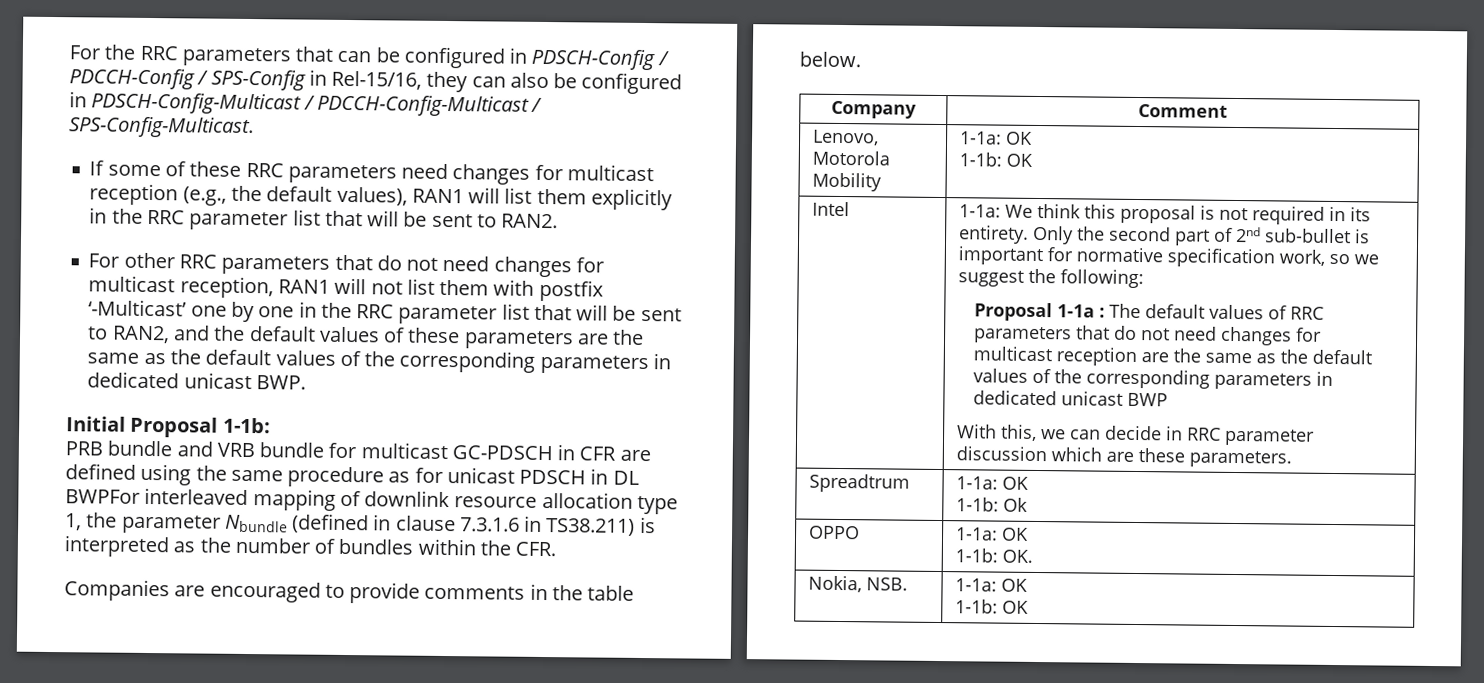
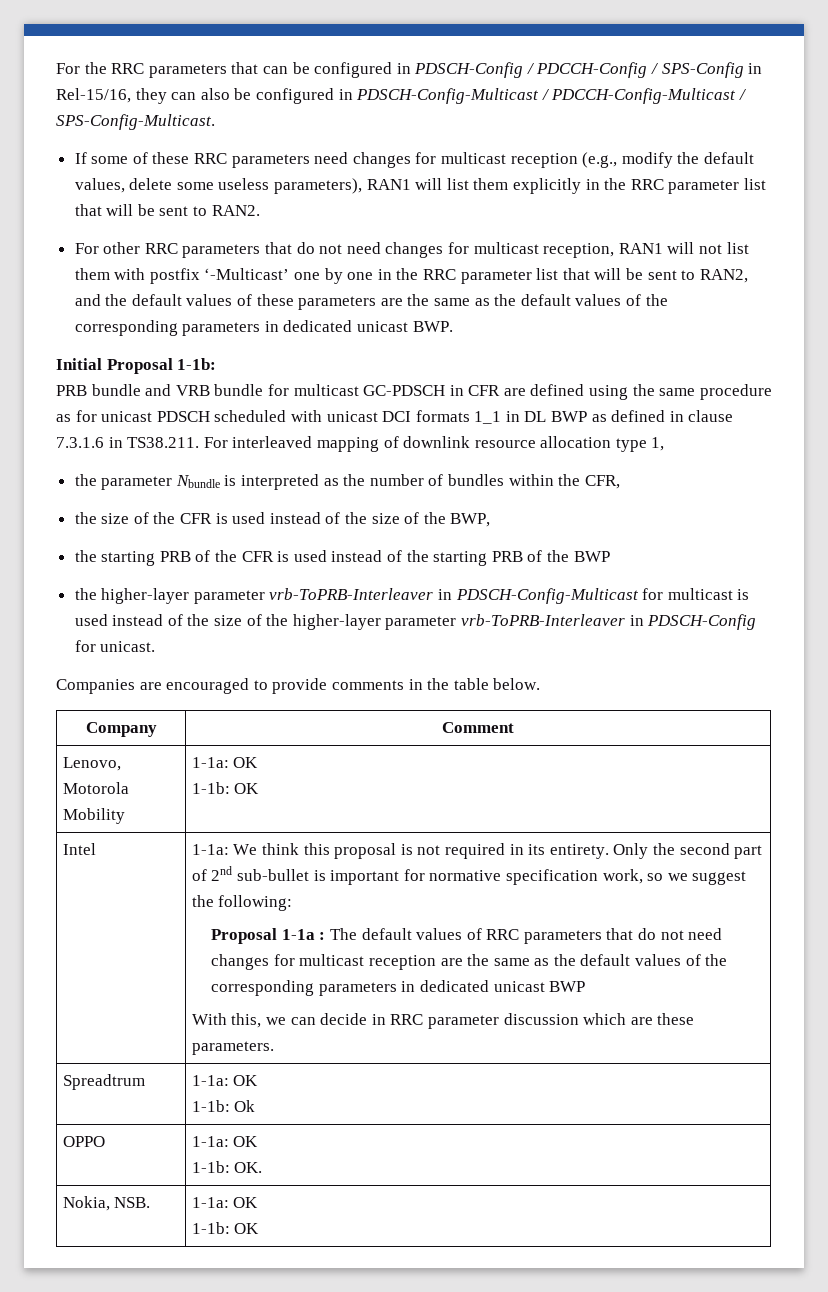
[230,185,408,206] the default values), -> [621,152,754,168] [74,178,363,194] modify the default values, delete some useless parameters),
[590,468,639,485] [65,489,140,504] in DL BWPFor -> [214,410,734,424] [56,437,228,448] scheduled with unicast DCI formats 1_1 in DL BWP as defined in clause 7.3.1.6 in TS38.211. For
(82, 522) none -> (665, 444) //
[292,513,636,536] (defined in clause 7.3.1.6 in TS38.211) -> (220, 481) none
[515,541,557,557] CFR. -> [584,475,620,489] [74,512,491,527] [74,550,610,566] [74,588,750,604] [74,614,757,630] [74,640,156,652] CFR, // the size of the CFR is used instead of the size of the BWP, // the starting PRB of the CFR is used instead of the starting PRB of the BWP // the higher-layer parameter vrb-ToPRB-Interleaver in PDSCH-Config-Multicast for multicast is used instead of the size of the higher-layer parameter vrb-ToPRB-Interleaver in PDSCH-Config for unicast.

